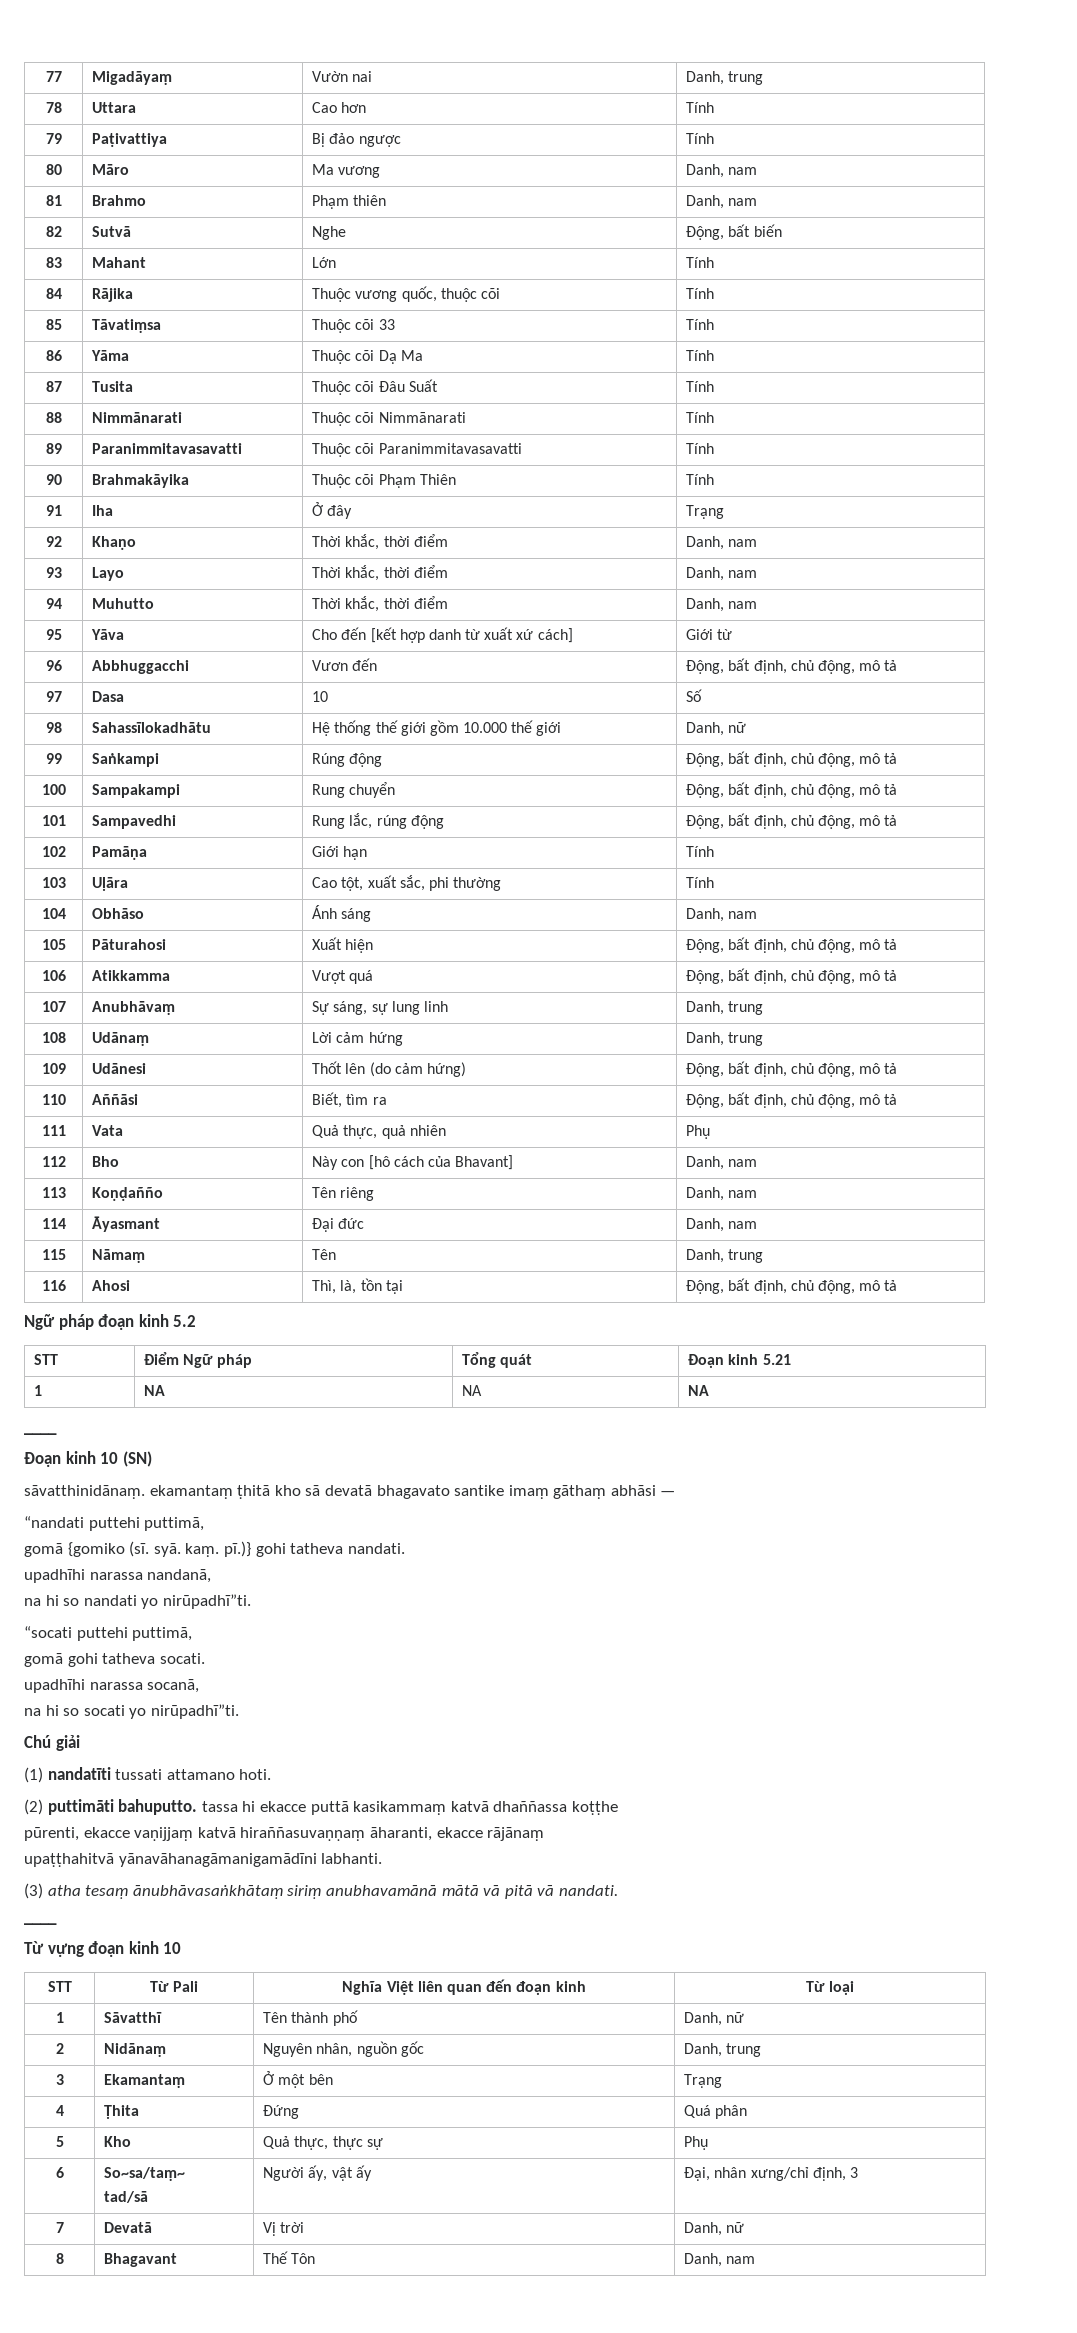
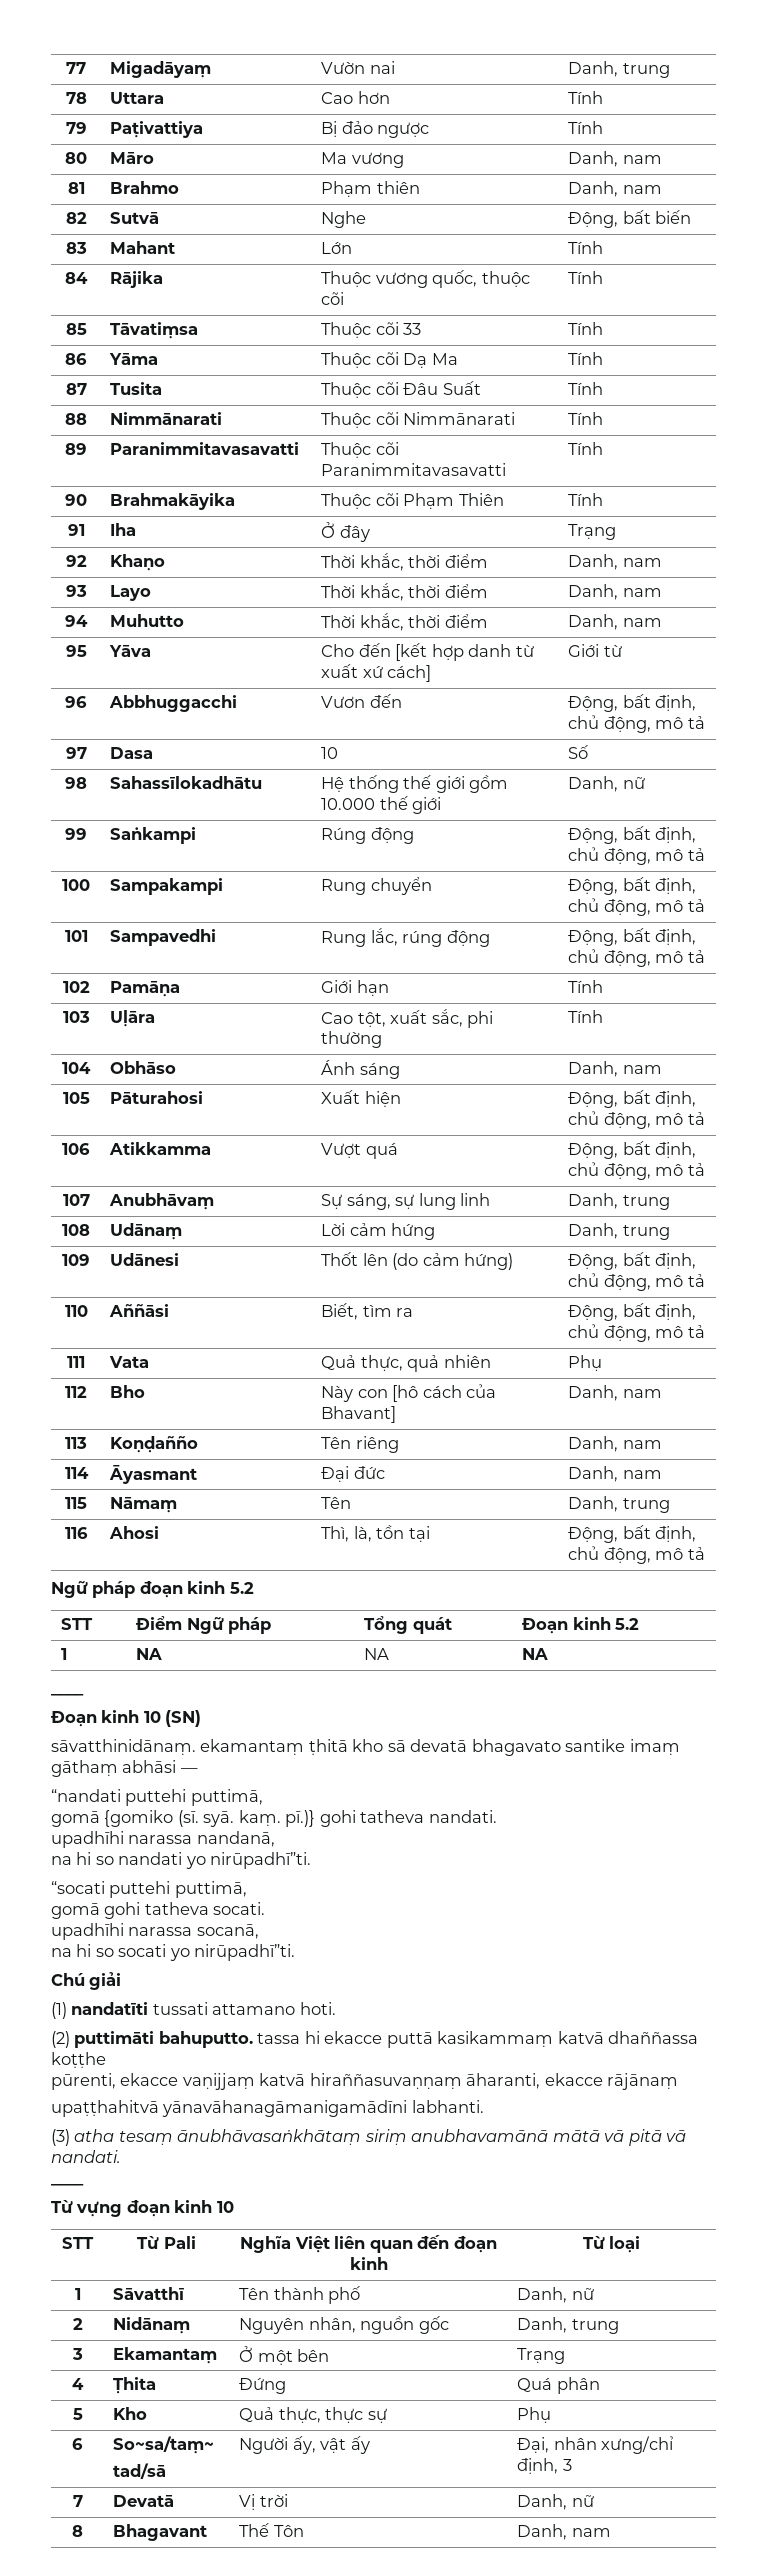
[762,1354,791,1365] 5.21 -> [615,1618,640,1630] 5.2

